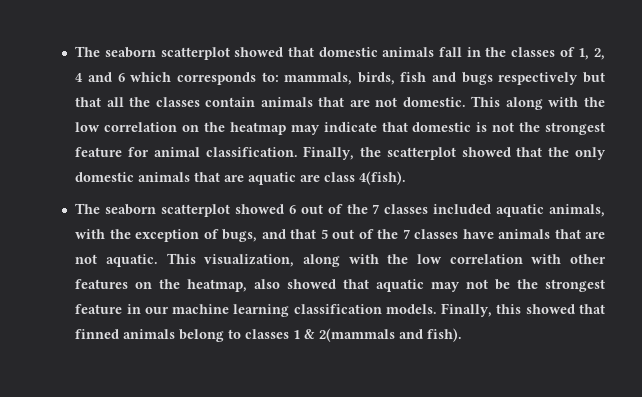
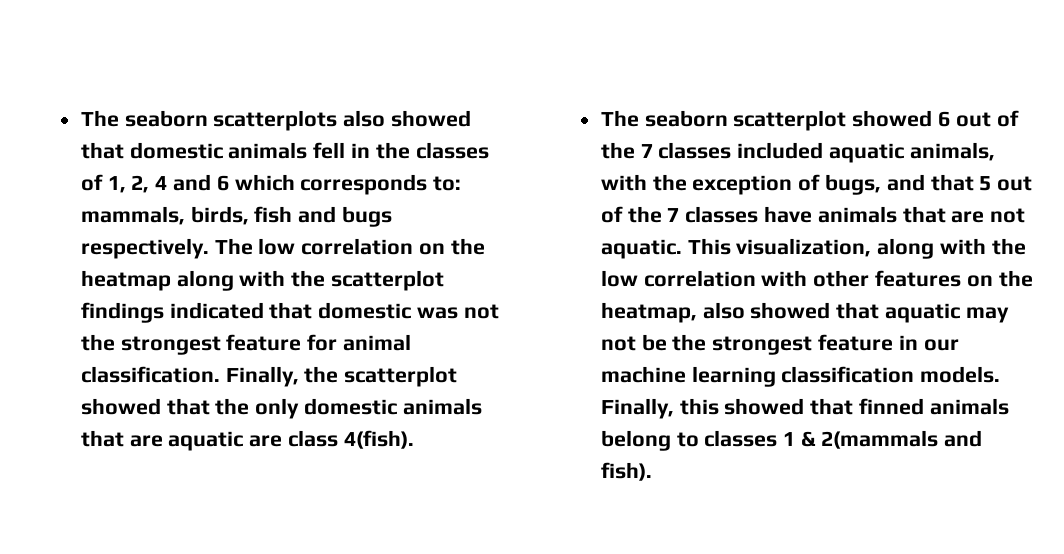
[75,46,230,60] The seaborn scatterplot -> [80,110,386,131] The seaborn scatterplots also
[438,47,462,57] fall -> [313,142,346,159] fell
[498,72,605,85] [75,96,606,110] respectively but that all the classes contain animals that are not domestic. This along with the -> [80,238,253,259] respectively. The
[290,122,488,135] may indicate that domestic is -> [176,270,444,291] [80,302,458,323] along with the scatterplot findings indicated that domestic was

